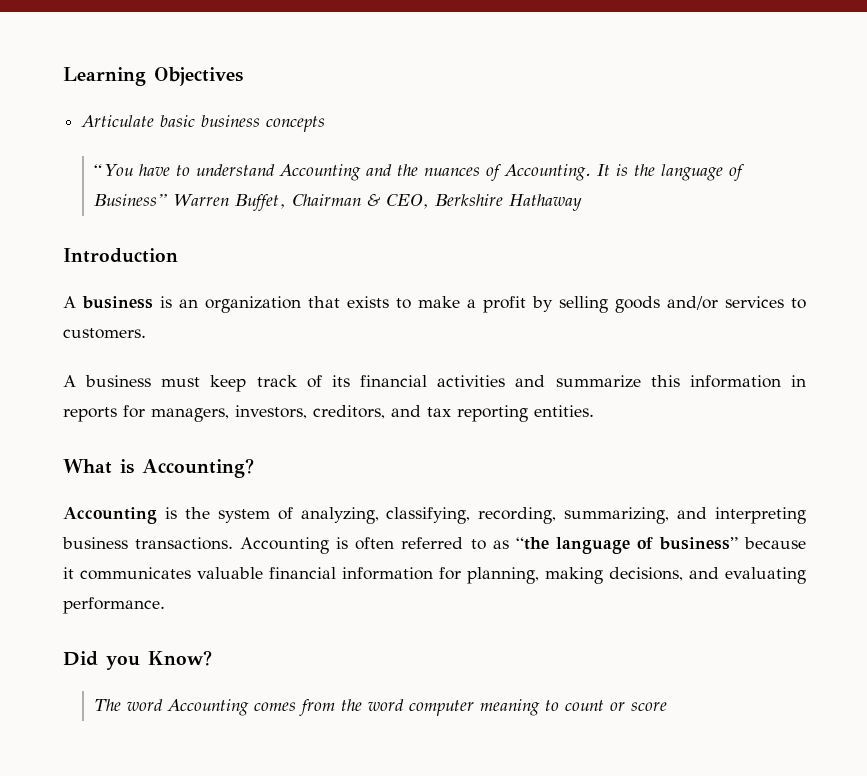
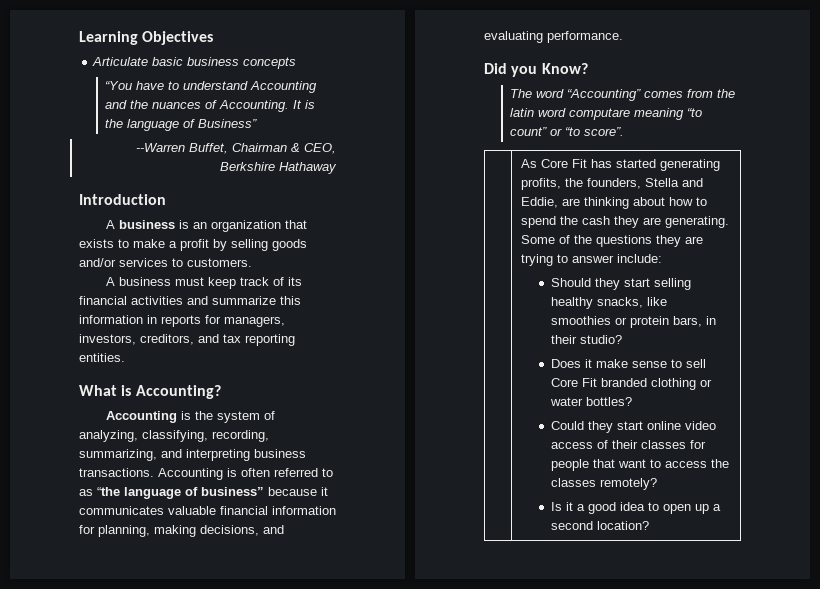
[172,194,229,206] Warren -> [136,143,185,152] // --Warren
[166,699,249,716] Accounting -> [566,89,641,101] “Accounting”
[367,699,667,716] word computer meaning to count or score -> [509,108,702,120] [509,127,624,136] [521,159,721,171] [521,178,704,190] [521,197,708,209] [521,216,730,228] [521,235,704,247] [521,254,663,266] [551,278,692,290] [551,297,668,309] [551,316,717,328] [551,335,623,344] [551,359,707,368] [551,378,713,390] [550,397,633,406] [551,421,717,433] [551,440,707,449] [551,459,730,471] [551,478,658,490] [551,502,722,514] [551,521,650,530] latin word computare meaning “to count” or “to score”. // | As Core Fit has started generating profits, the founders, Stella and Eddie, are thinking about how to spend the cash they are generating. Some of the questions they are trying to answer include: // Should they start selling healthy snacks, like smoothies or protein bars, in their studio? // Does it make sense to sell Core Fit branded clothing or water bottles? // Could they start online video access of their classes for people that want to access the classes remotely? // Is it a good idea to open up a second location?

